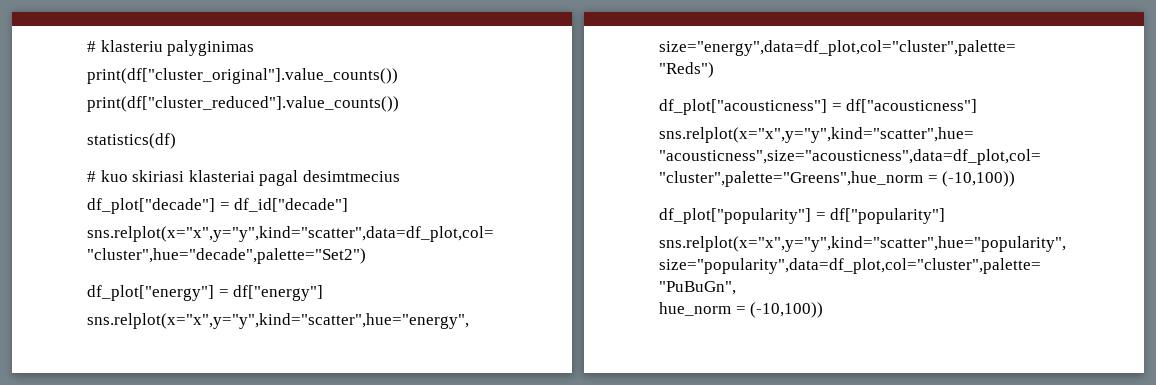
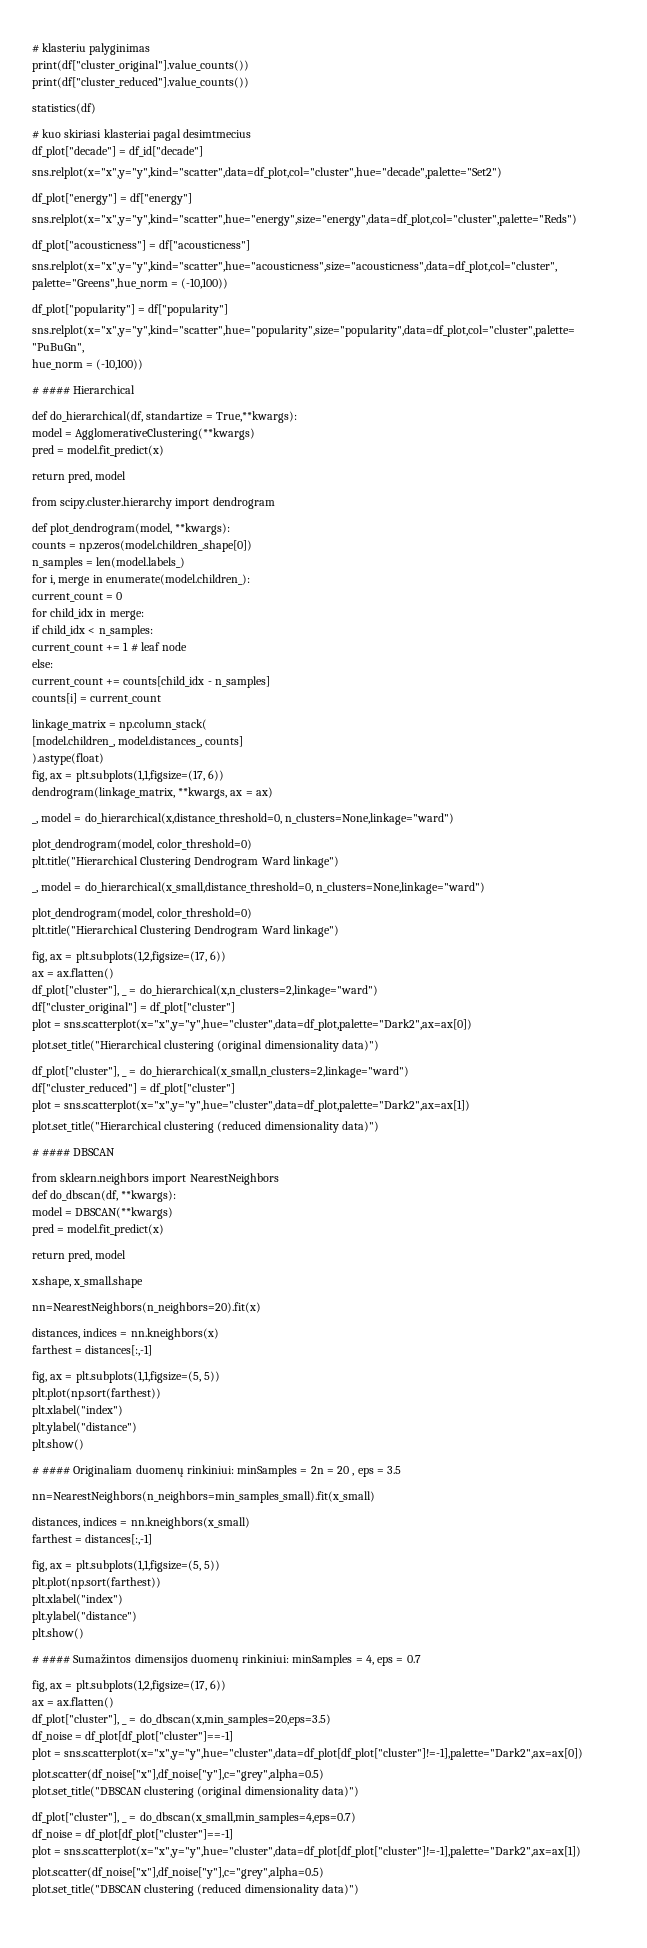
(824, 310) none -> [32,385,136,395] [32,411,297,423] [32,428,256,440] [32,445,165,457] [32,471,127,483] [32,497,275,509] [32,523,231,535] [32,540,253,552] [32,557,186,569] [32,574,250,586] [32,592,123,602] [32,608,144,620] [32,625,153,637] [32,642,188,653] [32,659,53,668] [32,676,270,688] [32,693,162,704] [32,719,208,731] [32,736,244,747] [32,753,104,765] [32,770,224,782] [32,787,273,799] [32,813,454,825] [32,839,253,851] [32,856,339,868] [32,882,485,894] [32,908,253,920] [32,925,339,937] [32,951,226,963] [32,968,115,979] [32,985,128,997] [129,985,378,997] [32,1002,236,1014] [32,1019,473,1031] [32,1040,379,1052] [32,1066,128,1078] [129,1066,409,1078] [32,1083,236,1095] [32,1100,471,1112] [32,1121,379,1133] [32,1148,116,1157] [32,1173,279,1185] [32,1190,177,1202] [32,1207,174,1219] [32,1224,165,1236] [32,1250,127,1262] [31,1276,144,1288] [32,1302,261,1314] [32,1328,219,1340] [32,1345,153,1356] [32,1371,220,1383] [32,1388,161,1400] [32,1405,123,1417] [32,1422,137,1434] [32,1439,84,1451] [32,1465,402,1477] [32,1491,375,1503] [32,1517,250,1529] [32,1534,153,1545] [32,1560,220,1572] [32,1577,161,1589] [32,1594,123,1606] [32,1611,137,1623] [32,1628,84,1640] [32,1654,421,1666] [32,1680,226,1692] [32,1697,115,1708] [32,1714,128,1726] [129,1714,331,1726] [32,1731,234,1743] [32,1748,584,1760] [32,1769,324,1781] [32,1786,359,1798] [32,1812,128,1824] [129,1812,356,1824] [32,1829,234,1841] [32,1846,582,1858] [32,1867,324,1879] [32,1884,359,1896] // # #### Hierarchical // def do_hierarchical(df, standartize = True,**kwargs): // model = AgglomerativeClustering(**kwargs) // pred = model.fit_predict(x) // return pred, model // from scipy.cluster.hierarchy import dendrogram // def plot_dendrogram(model, **kwargs): // counts = np.zeros(model.children_.shape[0]) // n_samples = len(model.labels_) // for i, merge in enumerate(model.children_): // current_count = 0 // for child_idx in merge: // if child_idx < n_samples: // current_count += 1 # leaf node // else: // current_count += counts[child_idx - n_samples] // counts[i] = current_count // linkage_matrix = np.column_stack( // [model.children_, model.distances_, counts] // ).astype(float) // fig, ax = plt.subplots(1,1,figsize=(17, 6)) // dendrogram(linkage_matrix, **kwargs, ax = ax) // _, model = do_hierarchical(x,distance_threshold=0, n_clusters=None,linkage="ward") // plot_dendrogram(model, color_threshold=0) // plt.title("Hierarchical Clustering Dendrogram Ward linkage") // _, model = do_hierarchical(x_small,distance_threshold=0, n_clusters=None,linkage="ward") // plot_dendrogram(model, color_threshold=0) // plt.title("Hierarchical Clustering Dendrogram Ward linkage") // fig, ax = plt.subplots(1,2,figsize=(17, 6)) // ax = ax.flatten() // df_plot["cluster"], _ = do_hierarchical(x,n_clusters=2,linkage="ward") // df["cluster_original"] = df_plot["cluster"] // plot = sns.scatterplot(x="x",y="y",hue="cluster",data=df_plot,palette="Dark2",ax=ax[0]) // plot.set_title("Hierarchical clustering (original dimensionality data)") // df_plot["cluster"], _ = do_hierarchical(x_small,n_clusters=2,linkage="ward") // df["cluster_reduced"] = df_plot["cluster"] // plot = sns.scatterplot(x="x",y="y",hue="cluster",data=df_plot,palette="Dark2",ax=ax[1]) // plot.set_title("Hierarchical clustering (reduced dimensionality data)") // # #### DBSCAN // from sklearn.neighbors import NearestNeighbors // def do_dbscan(df, **kwargs): // model = DBSCAN(**kwargs) // pred = model.fit_predict(x) // return pred, model // x.shape, x_small.shape // nn=NearestNeighbors(n_neighbors=20).fit(x) // distances, indices = nn.kneighbors(x) // farthest = distances[:,-1] // fig, ax = plt.subplots(1,1,figsize=(5, 5)) // plt.plot(np.sort(farthest)) // plt.xlabel("index") // plt.ylabel("distance") // plt.show() // # #### Originaliam duomenų rinkiniui: minSamples = 2n = 20 , eps = 3.5 // nn=NearestNeighbors(n_neighbors=min_samples_small).fit(x_small) // distances, indices = nn.kneighbors(x_small) // farthest = distances[:,-1] // fig, ax = plt.subplots(1,1,figsize=(5, 5)) // plt.plot(np.sort(farthest)) // plt.xlabel("index") // plt.ylabel("distance") // plt.show() // # #### Sumažintos dimensijos duomenų rinkiniui: minSamples = 4, eps = 0.7 // fig, ax = plt.subplots(1,2,figsize=(17, 6)) // ax = ax.flatten() // df_plot["cluster"], _ = do_dbscan(x,min_samples=20,eps=3.5) // df_noise = df_plot[df_plot["cluster"]==-1] // plot = sns.scatterplot(x="x",y="y",hue="cluster",data=df_plot[df_plot["cluster"]!=-1],palette="Dark2",ax=ax[0]) // plot.scatter(df_noise["x"],df_noise["y"],c="grey",alpha=0.5) // plot.set_title("DBSCAN clustering (original dimensionality data)") // df_plot["cluster"], _ = do_dbscan(x_small,min_samples=4,eps=0.7) // df_noise = df_plot[df_plot["cluster"]==-1] // plot = sns.scatterplot(x="x",y="y",hue="cluster",data=df_plot[df_plot["cluster"]!=-1],palette="Dark2",ax=ax[1]) // plot.scatter(df_noise["x"],df_noise["y"],c="grey",alpha=0.5) // plot.set_title("DBSCAN clustering (reduced dimensionality data)")

